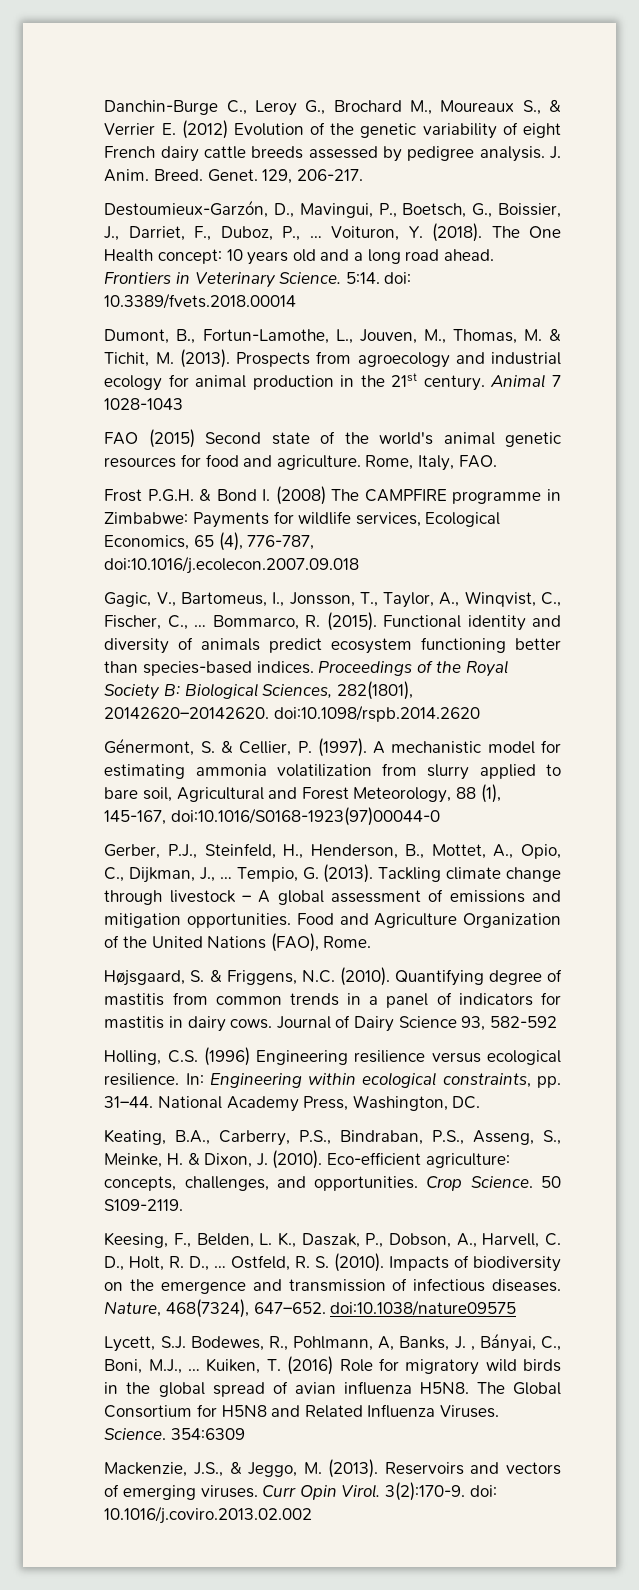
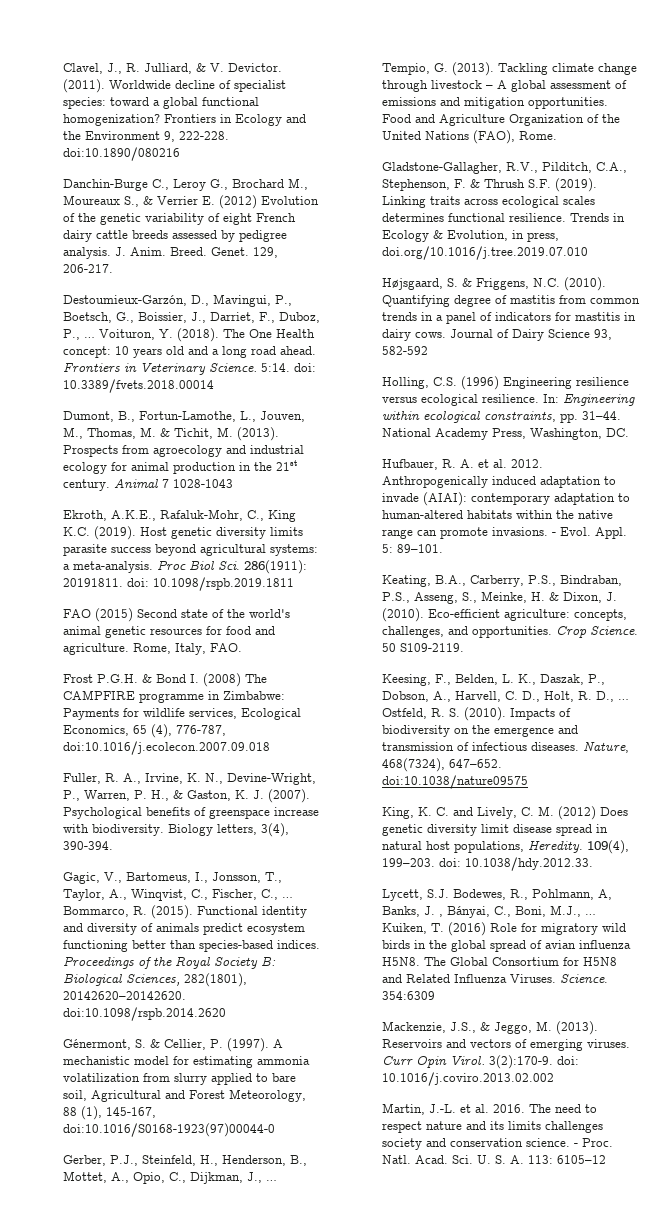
(104, 107) none -> [62,63,282,74] [62,79,286,93] [62,97,259,109] [62,114,306,126] [62,131,229,142] [62,147,180,161] Clavel, J., R. Julliard, & V. Devictor. (2011). Worldwide decline of specialist species: toward a global functional homogenization? Frontiers in Ecology and the Environment 9, 222-228. doi:10.1890/080216 //
(184, 404) none -> [62,509,296,522] [62,526,303,540] [62,544,318,556] [62,560,307,574] [62,577,294,591] // Ekroth, A.K.E., Rafaluk-Mohr, C., King K.C. (2019). Host genetic diversity limits parasite success beyond agricultural systems: a meta-analysis. Proc Biol Sci. 286(1911): 20191811. doi: 10.1098/rspb.2019.1811
(360, 565) none -> [62,773,316,785] [62,789,310,803] [62,807,319,819] [62,823,289,837] [62,841,113,850] // Fuller, R. A., Irvine, K. N., Devine-Wright, P., Warren, P. H., & Gaston, K. J. (2007). Psychological benefits of greenspace increase with biodiversity. Biology letters, 3(4), 390-394.
(372, 942) none -> [381,162,627,174] [381,178,597,192] [381,196,595,208] [381,213,625,222] [381,230,559,242] [381,246,588,260] // Gladstone-Gallagher, R.V., Pilditch, C.A., Stephenson, F. & Thrush S.F. (2019). Linking traits across ecological scales determines functional resilience. Trends in Ecology & Evolution, in press, doi.org/10.1016/j.tree.2019.07.010
(481, 1102) none -> [381,459,543,470] [381,476,616,488] [381,492,630,506] [381,510,613,519] [381,527,627,539] [381,544,443,553] // Hufbauer, R. A. et al. 2012. Anthropogenically induced adaptation to invade (AIAI): contemporary adaptation to human-altered habitats within the native range can promote invasions. - Evol. Appl. 5: 89–101.
(517, 1308) none -> [381,806,628,820] [381,824,608,836] [381,840,629,854] [381,857,593,871] // King, K. C. and Lively, C. M. (2012) Does genetic diversity limit disease spread in natural host populations, Heredity. 109(4), 199–203. doi: 10.1038/hdy.2012.33.
(313, 1515) none -> [381,1103,597,1115] [381,1121,603,1133] [381,1138,613,1150] [381,1155,606,1164] // Martin, J.-L. et al. 2016. The need to respect nature and its limits challenges society and conservation science. - Proc. Natl. Acad. Sci. U. S. A. 113: 6105–12

